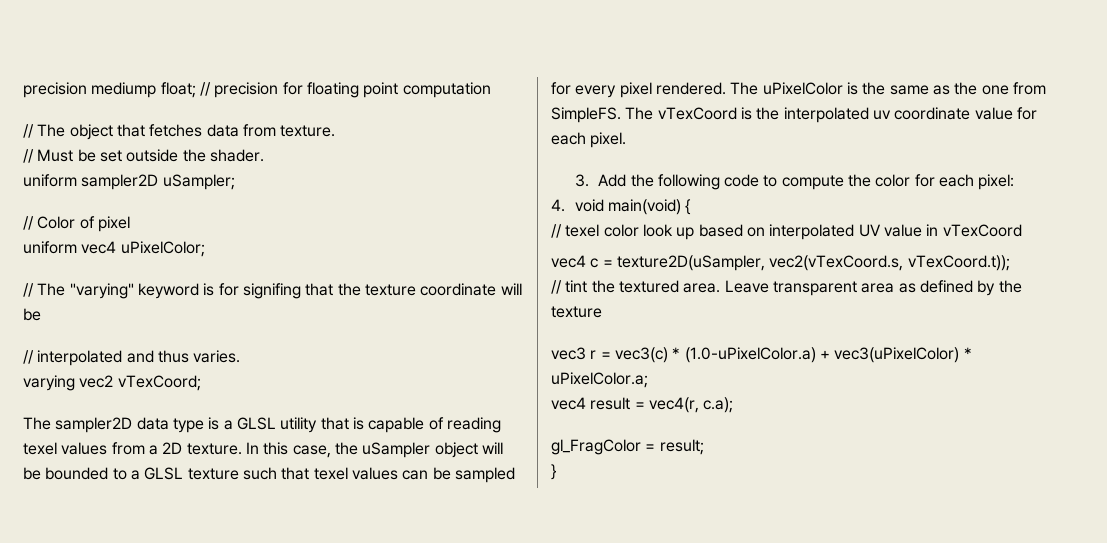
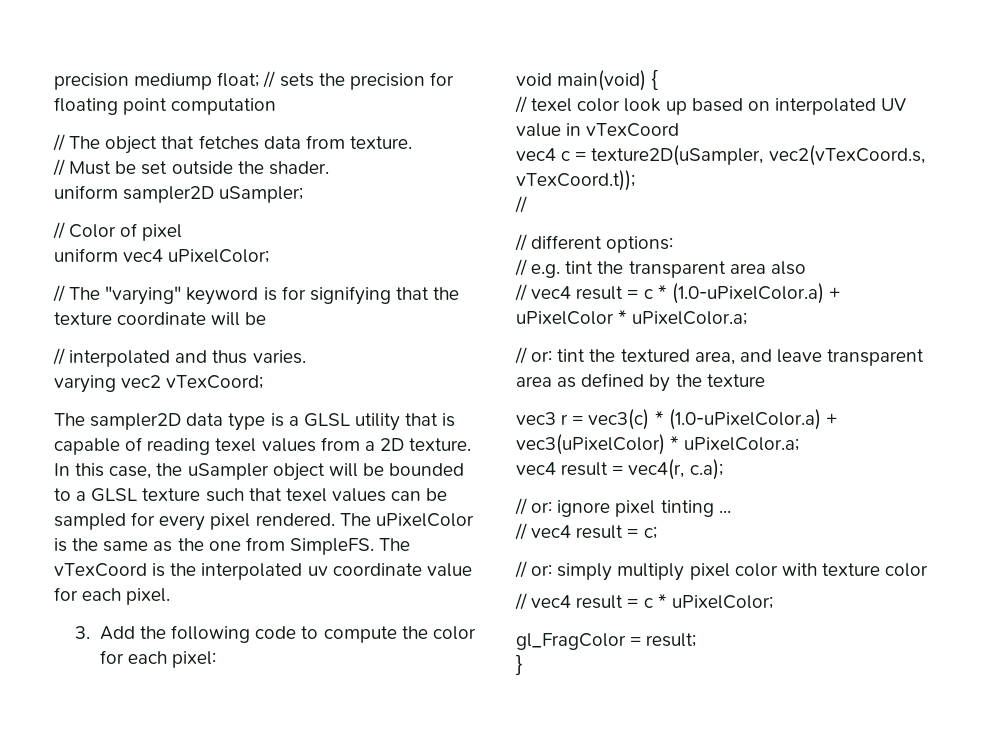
(211, 89) none -> [279,73,345,87] sets the
[242,283,301,299] signifing -> [309,286,391,305] signifying
[551,199,565,212] 4. -> (217, 659) none
[565,280,769,293] tint the textured area. Leave -> [515,234,674,253] [515,259,806,278] [515,283,840,304] [516,310,748,325] [515,347,822,365] // // different options: // // e.g. tint the transparent area also // // vec4 result = c * (1.0-uPixelColor.a) + uPixelColor * uPixelColor.a; // // or: tint the textured area, and leave
(734, 405) none -> [515,498,731,517] [515,523,657,540] [515,561,929,581] [515,593,773,610] // // or: ignore pixel tinting ... // // vec4 result = c; // // or: simply multiply pixel color with texture color // // vec4 result = c * uPixelColor;

